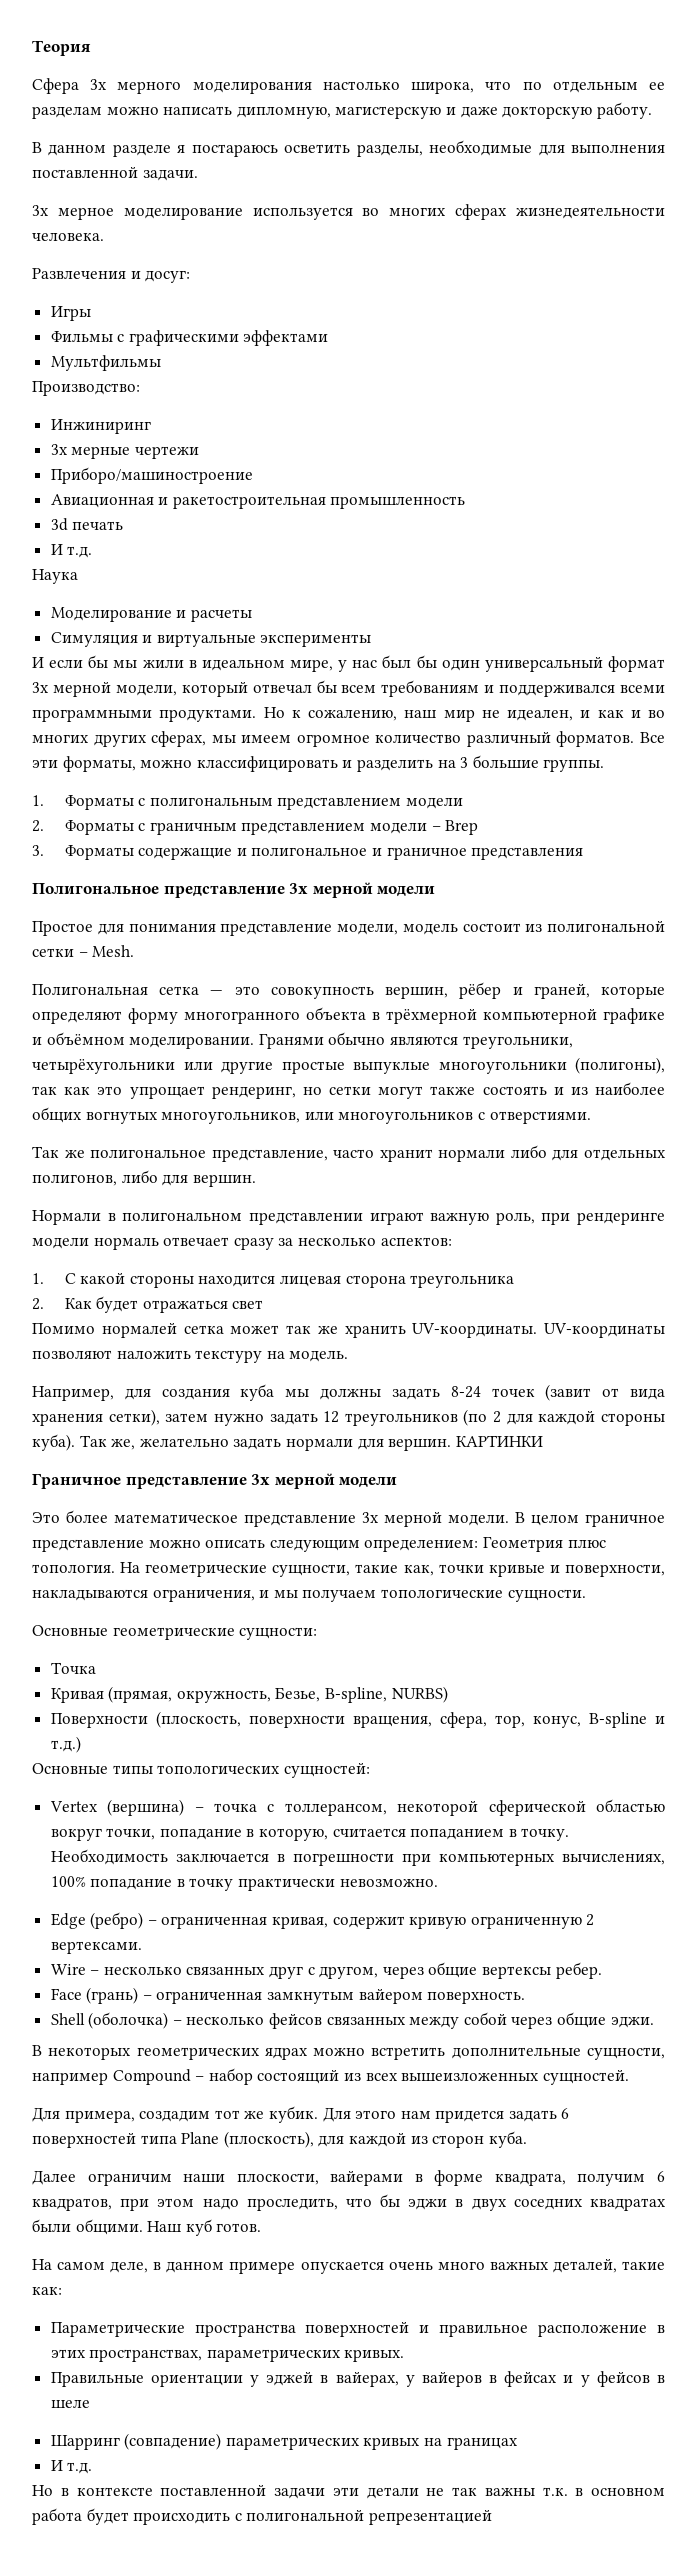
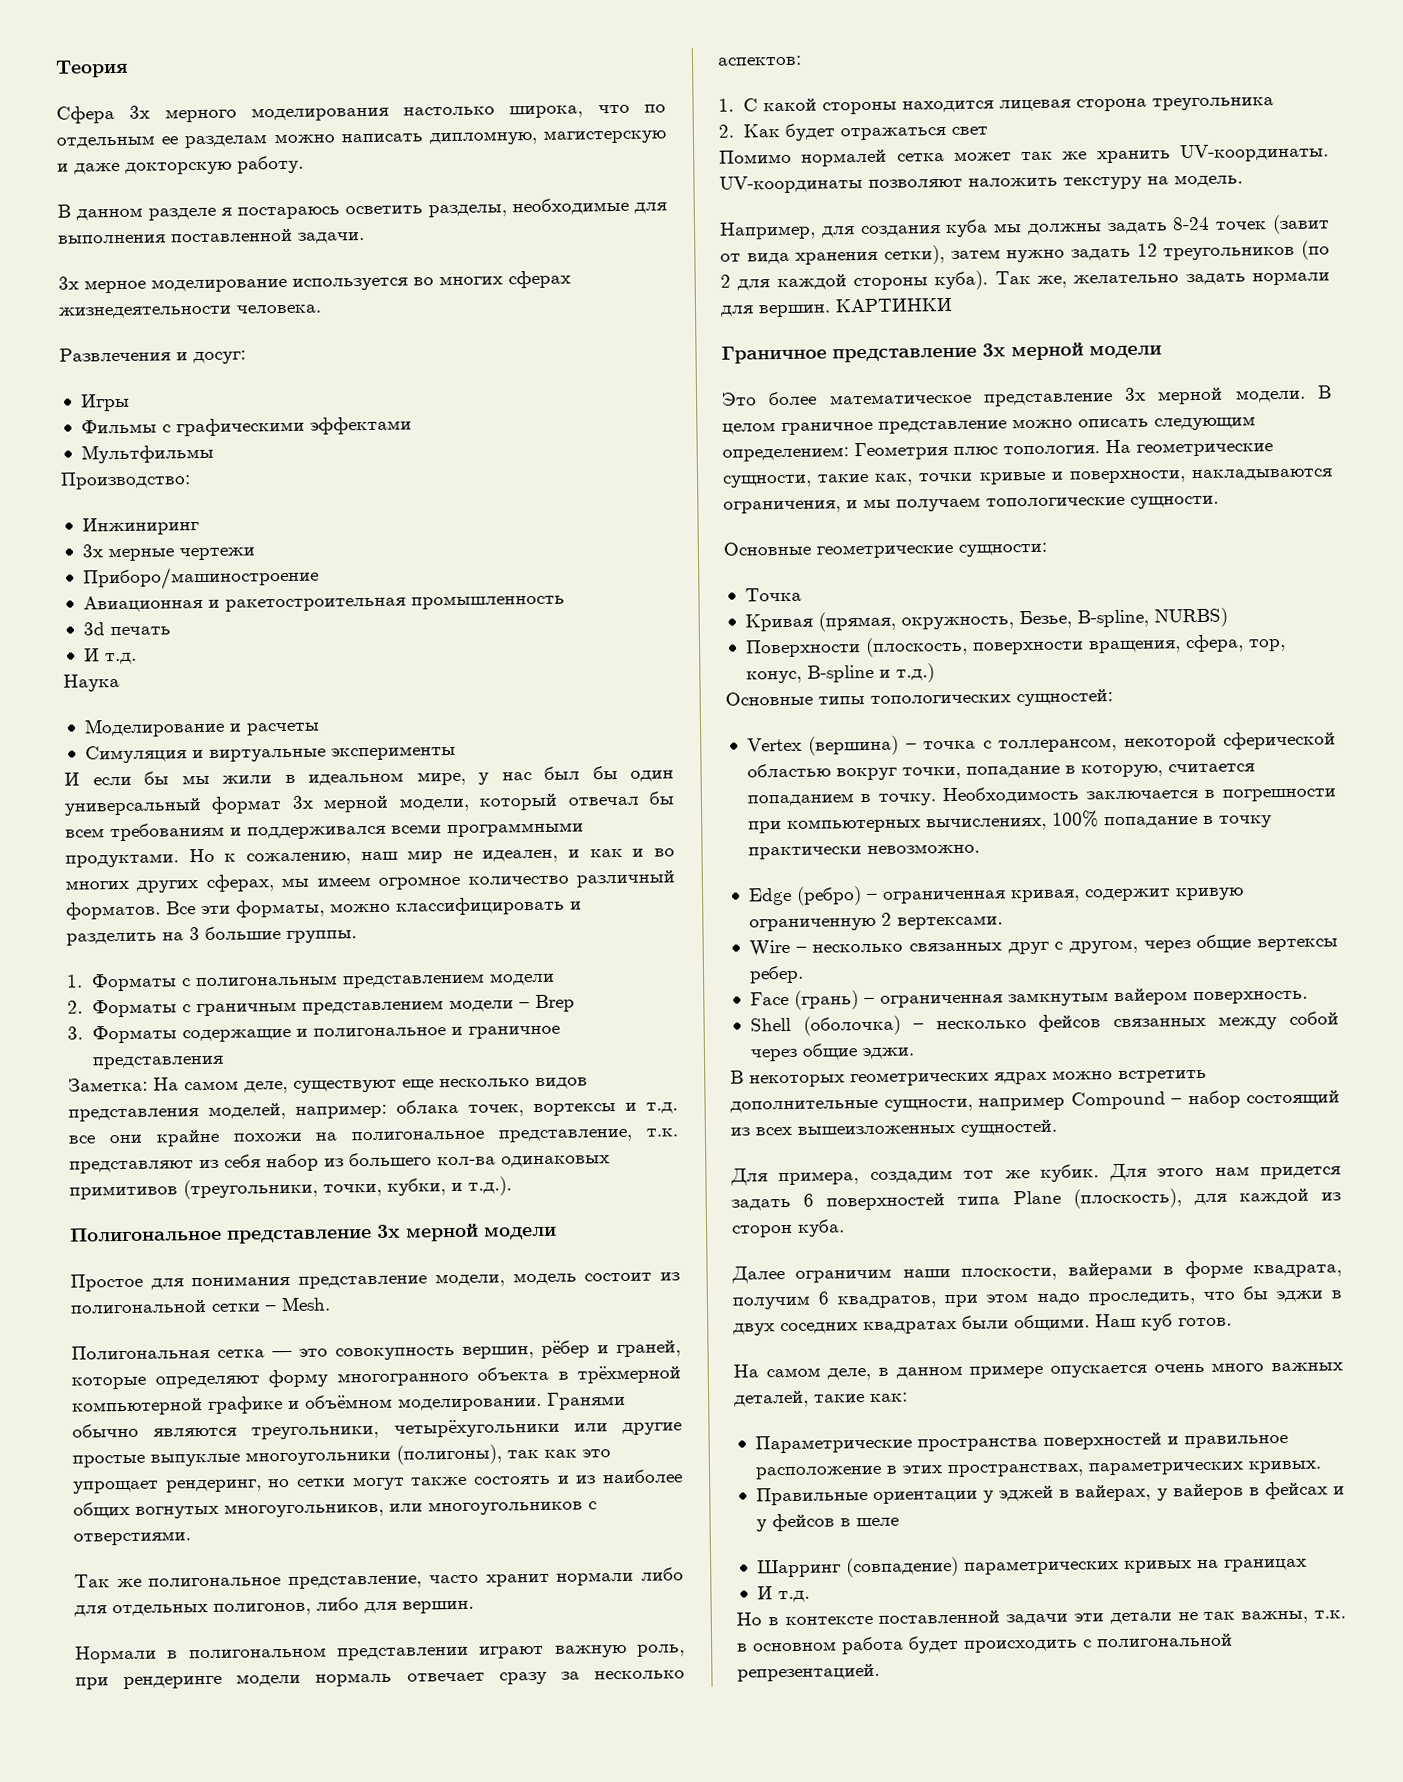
(584, 853) none -> [68,1077,588,1094] [68,1099,678,1122] [68,1128,678,1147] [69,1152,610,1174] [69,1176,512,1200] // Заметка: На самом деле, существуют еще несколько видов представления моделей, например: облака точек, вортексы и т.д. все они крайне похожи на полигональное представление, т.к. представляют из себя набор из большего кол-ва одинаковых примитивов (треугольники, точки, кубки, и т.д.).
[484,2488,535,2496] важны -> [1241,1610,1309,1624] важны,
[368,2509,492,2525] репрезентацией -> [737,1663,880,1682] репрезентацией.

